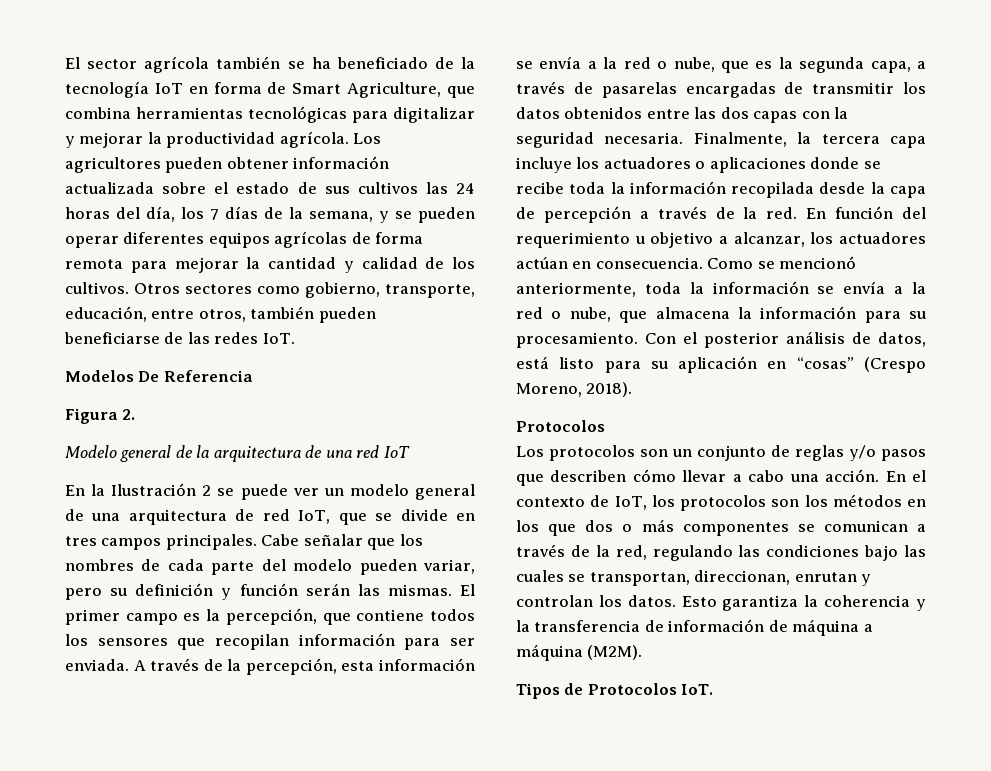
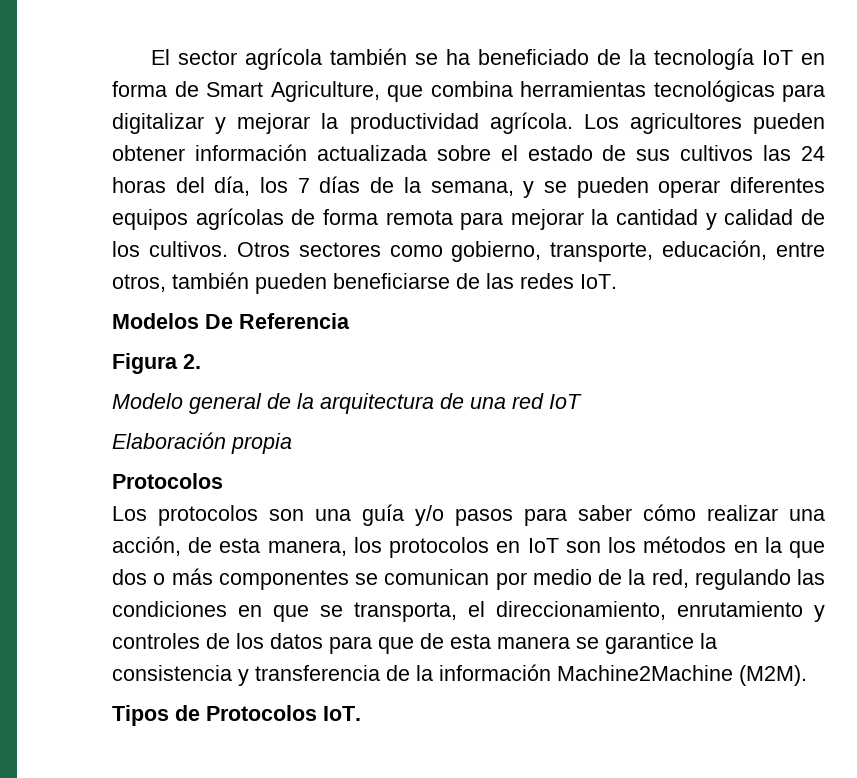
[65,483,475,500] [65,509,476,525] [65,534,423,550] [65,559,475,575] [65,583,475,600] [65,608,476,625] [65,633,475,650] [65,658,475,675] [516,56,926,73] [516,81,926,98] [516,107,849,123] [516,132,926,148] [516,157,881,173] [516,181,926,198] [516,206,926,223] [516,232,926,248] [516,256,857,269] [516,281,926,297] [516,306,926,323] [516,331,926,348] [516,356,926,373] [516,382,633,397] [516,420,605,432] [516,445,926,461] [516,469,927,486] [516,495,766,511] En la Ilustración 2 se puede ver un modelo general de una arquitectura de red IoT, que se divide en tres campos principales. Cabe señalar que los nombres de cada parte del modelo pueden variar, pero su definición y función serán las mismas. El primer campo es la percepción, que contiene todos los sensores que recopilan información para ser enviada. A través de la percepción, esta información se envía a la red o nube, que es la segunda capa, a través de pasarelas encargadas de transmitir los datos obtenidos entre las dos capas con la seguridad necesaria. Finalmente, la tercera capa incluye los actuadores o aplicaciones donde se recibe toda la información recopilada desde la capa de percepción a través de la red. En función del requerimiento u objetivo a alcanzar, los actuadores actúan en consecuencia. Como se mencionó anteriormente, toda la información se envía a la red o nube, que almacena la información para su procesamiento. Con el posterior análisis de datos, está listo para su aplicación en “cosas” (Crespo Moreno, 2018). // Protocolos // Los protocolos son un conjunto de reglas y/o pasos que describen cómo llevar a cabo una acción. En el contexto de IoT, los protocolos -> [112,432,292,454] [112,473,223,489] [112,504,825,526] [112,536,559,558] Elaboración propia // Protocolos // Los protocolos son una guía y/o pasos para saber cómo realizar una acción, de esta manera, los protocolos en IoT
[516,520,539,532] los -> [764,537,782,553] la
[917,524,926,532] [516,544,565,557] a través -> [495,569,592,590] por medio
[864,545,926,561] [516,570,872,586] [516,595,926,611] [516,619,873,636] [516,644,583,661] bajo las cuales se transportan, direccionan, enrutan y controlan los datos. Esto garantiza la coherencia y la transferencia de información de máquina a máquina -> [238,601,825,622] [112,633,717,654] [112,664,733,686] en que se transporta, el direccionamiento, enrutamiento y controles de los datos para que de esta manera se garantice la consistencia y transferencia de la información Machine2Machine

